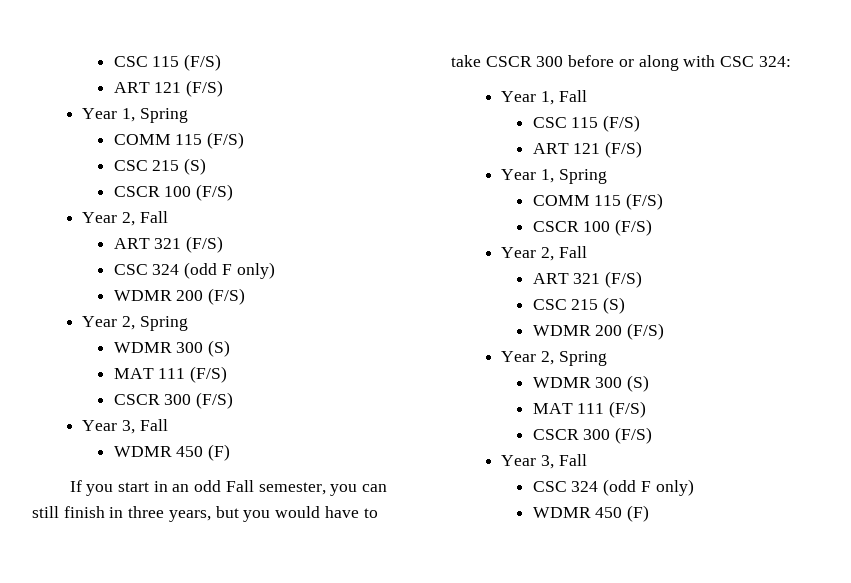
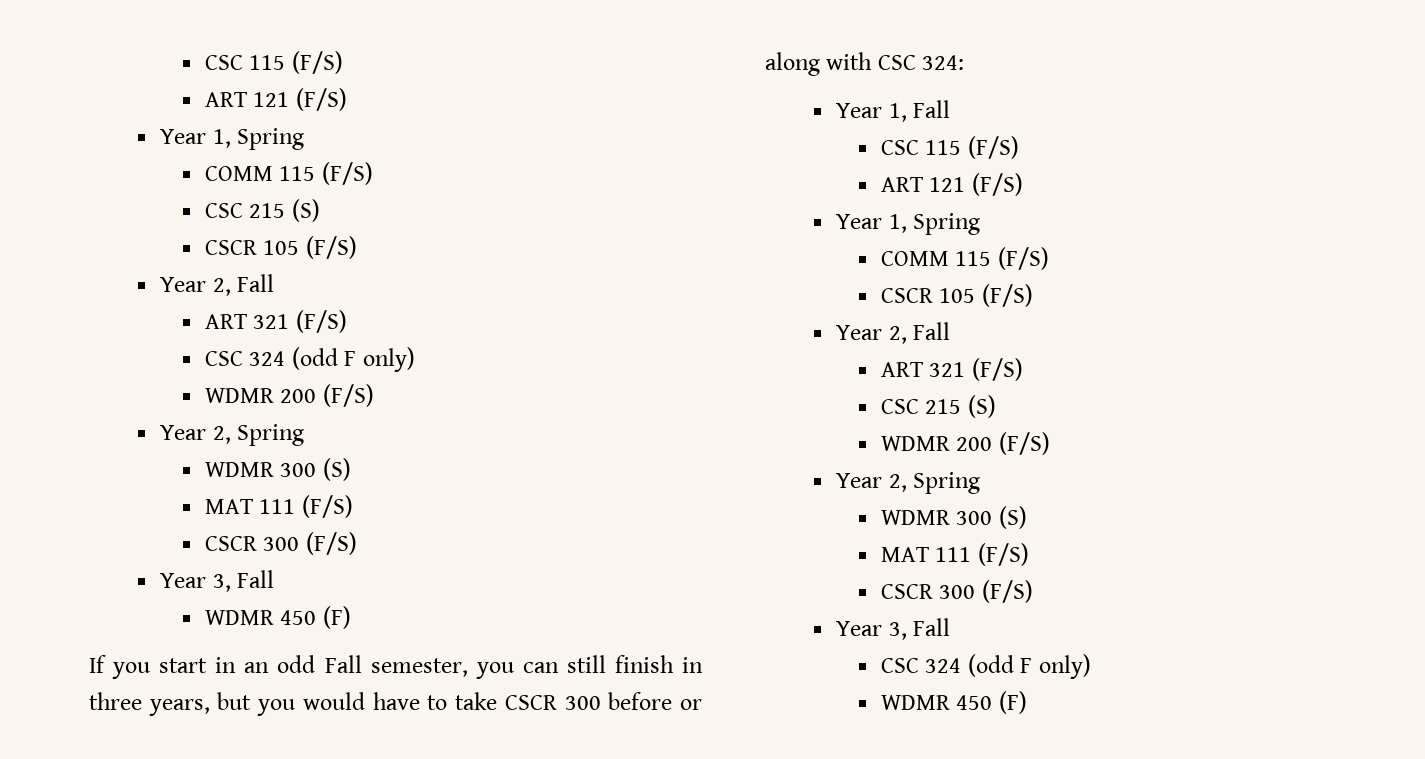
[164,186,192,197] 100 -> [263,240,300,255] 105
[583,221,611,232] 100 -> [939,288,976,303] 105

